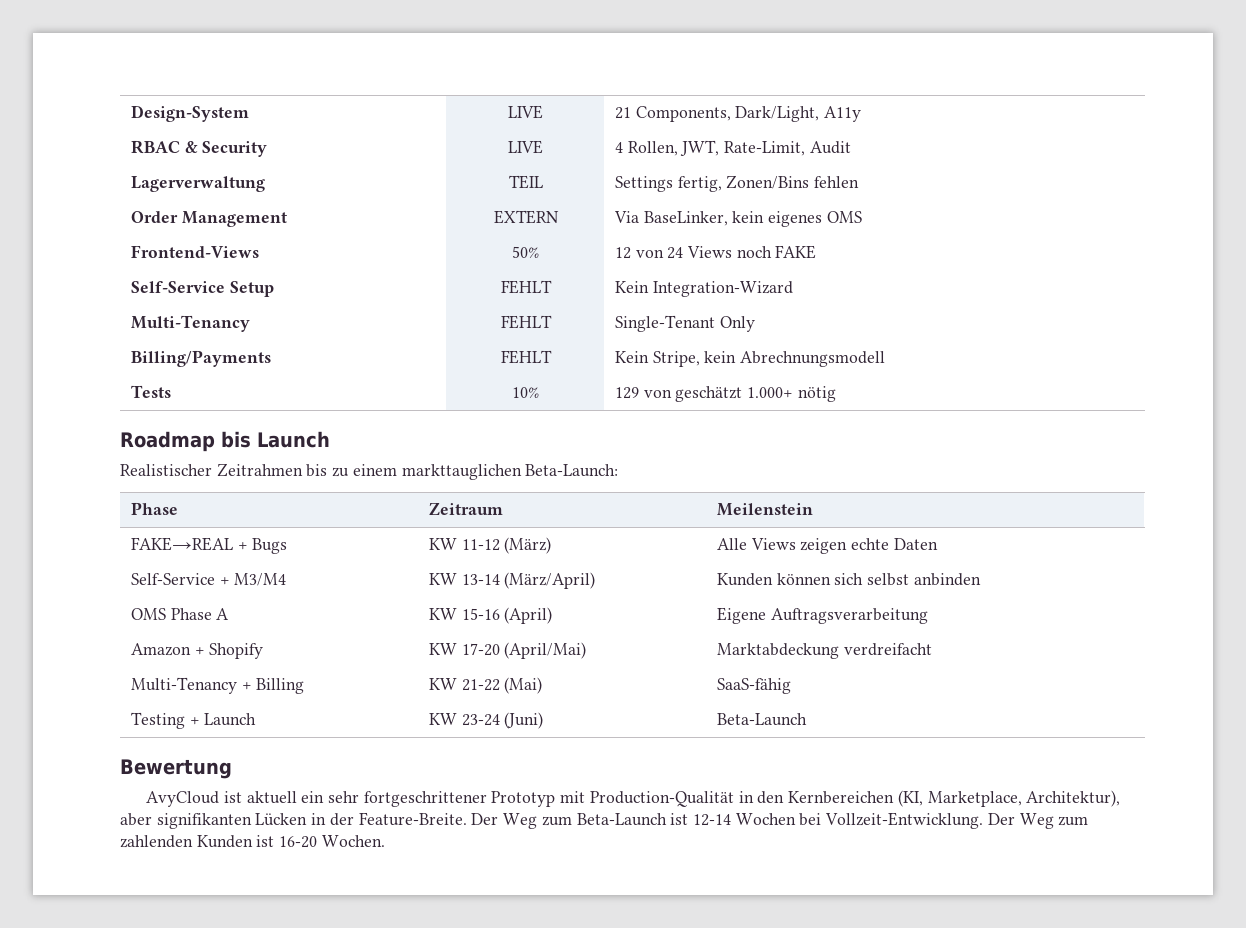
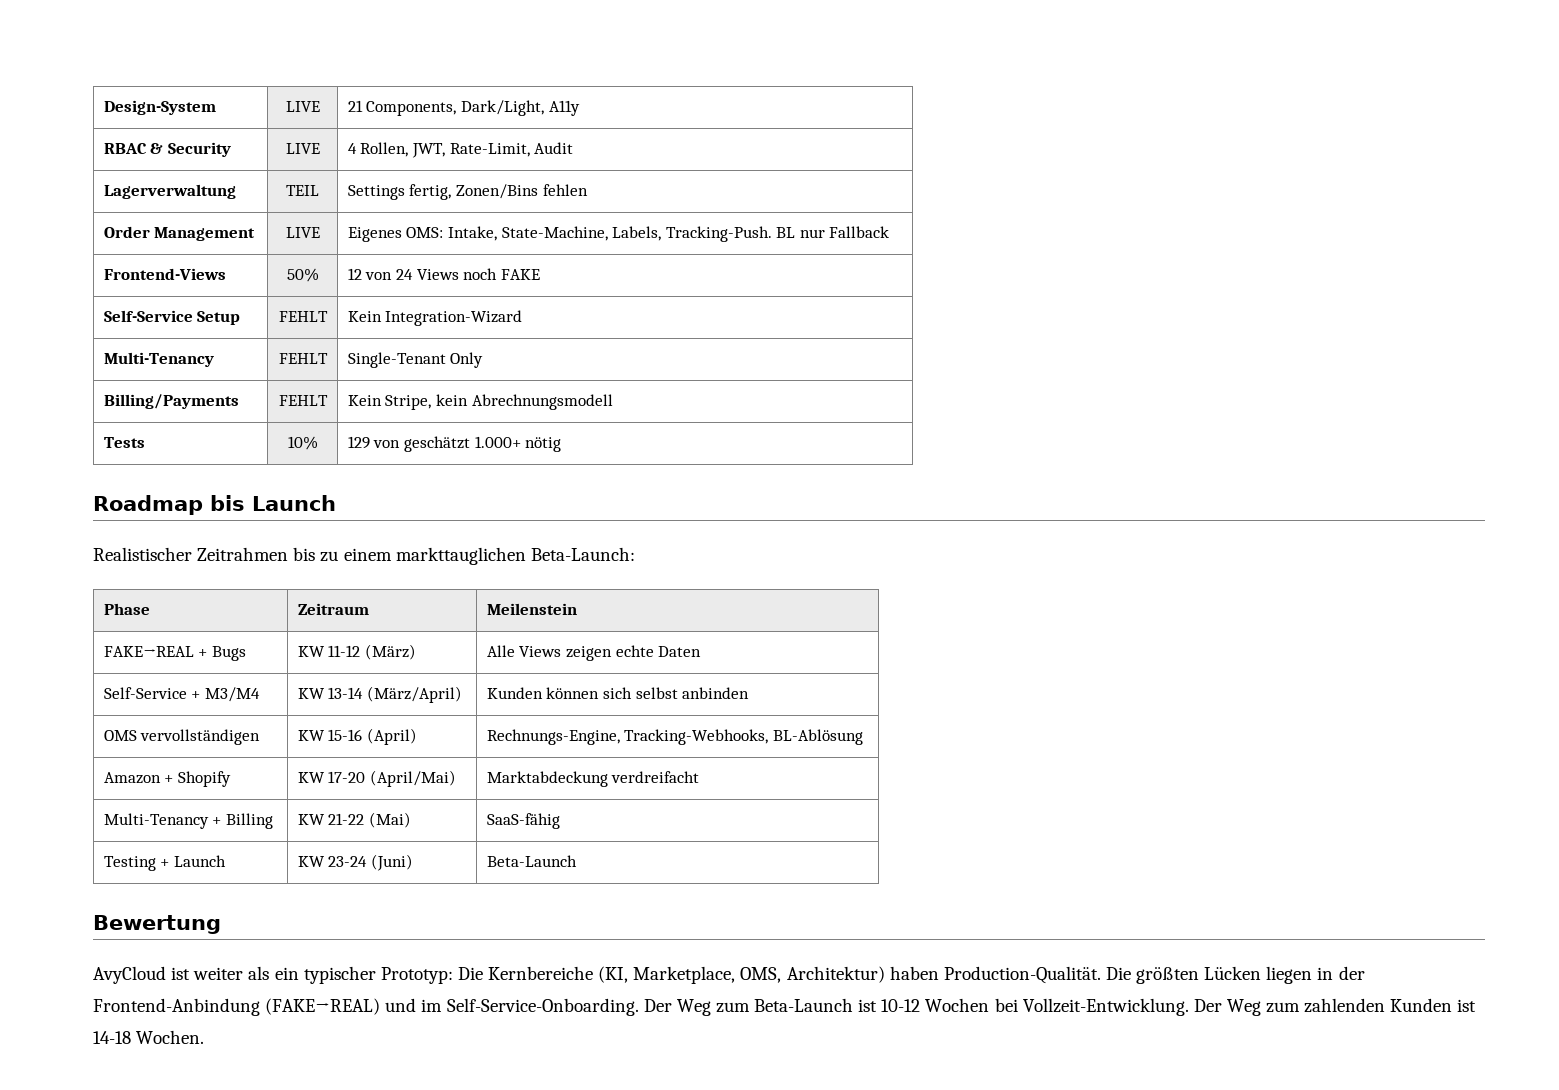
[493,210,559,224] [613,211,862,227] EXTERN | Via BaseLinker, kein eigenes OMS -> [285,227,320,238] [347,226,890,242] LIVE | Eigenes OMS: Intake, State-Machine, Labels, Tracking-Push. BL nur Fallback
[170,608,230,620] Phase A -> [140,729,261,745] vervollständigen
[716,607,928,624] Eigene Auftragsverarbeitung -> [486,729,863,745] Rechnungs-Engine, Tracking-Webhooks, BL-Ablösung
[246,790,1121,807] [120,812,467,829] aktuell ein sehr fortgeschrittener Prototyp mit Production-Qualität in den Kernbereichen (KI, Marketplace, Architektur), aber signifikanten Lücken in der Feature-Breite. -> [193,966,1365,984] [93,998,639,1016] weiter als ein typischer Prototyp: Die Kernbereiche (KI, Marketplace, OMS, Architektur) haben Production-Qualität. Die größten Lücken liegen in der Frontend-Anbindung (FAKE→REAL) und im Self-Service-Onboarding.
[692,814,731,826] 12-14 -> [881,999,921,1012] 10-12
[279,836,318,848] 16-20 -> [93,1031,131,1044] 14-18

